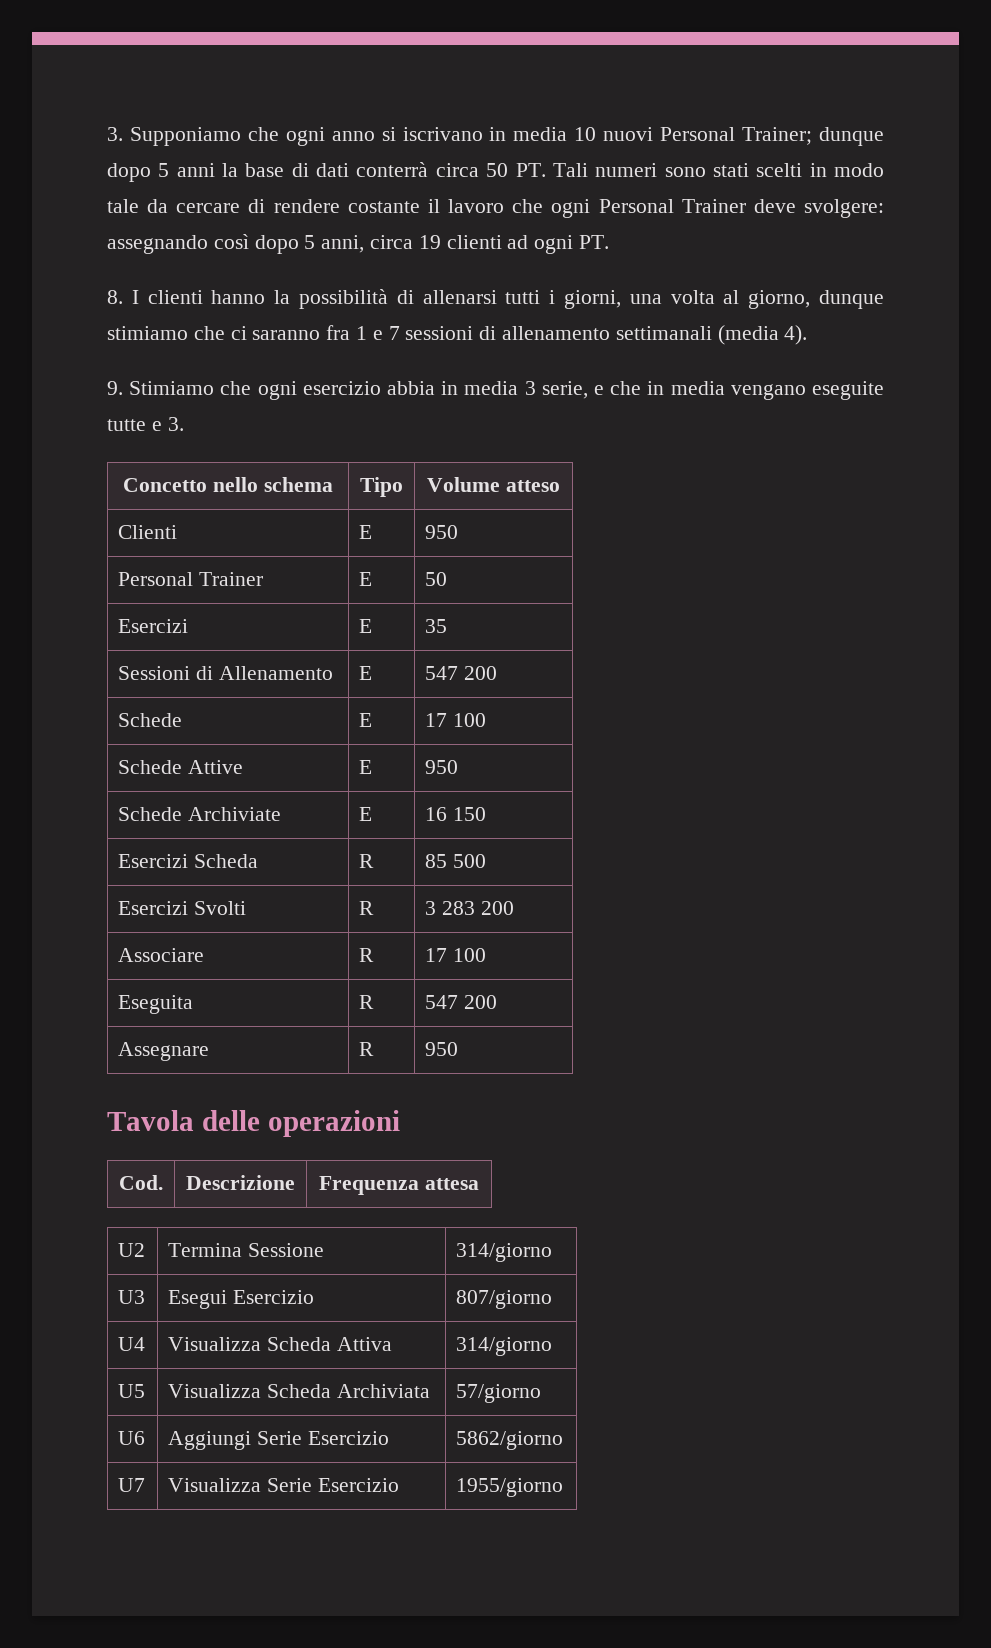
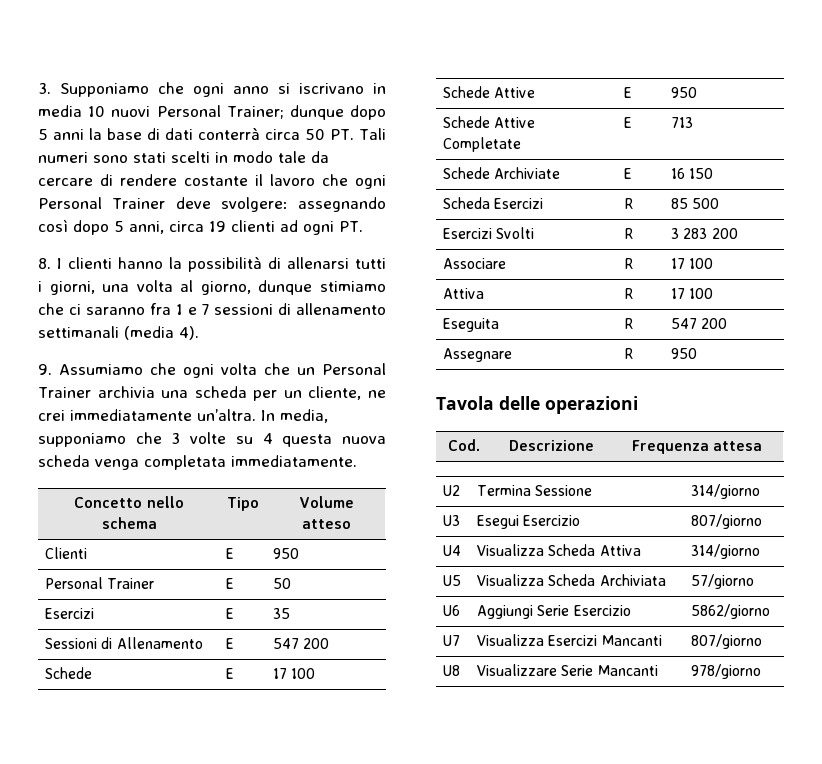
[129,381,884,400] [107,417,184,431] Stimiamo che ogni esercizio abbia in media 3 serie, e che in media vengano eseguite tutte e 3. -> [59,363,386,378] [38,386,387,401] [38,409,328,423] [38,432,387,447] [38,455,357,470] Assumiamo che ogni volta che un Personal Trainer archivia una scheda per un cliente, ne crei immediatamente un’altra. In media, supponiamo che 3 volte su 4 questa nuova scheda venga completata immediatamente.
(459, 767) none -> [443,116,536,128] [443,137,522,152] [624,117,633,128] [671,117,694,128] // Schede Attive Completate | E | 713
[118,854,258,868] Esercizi Scheda -> [443,197,544,209] Scheda Esercizi
(486, 955) none -> [443,288,485,299] [624,288,635,299] [671,288,714,299] // Attiva | R | 17 100
[266,1478,399,1492] [456,1478,564,1497] Serie Esercizio | 1955/giorno -> [548,635,662,646] [691,634,763,649] [443,665,461,676] [477,664,658,676] [691,664,762,679] Esercizi Mancanti | 807/giorno // U8 | Visualizzare Serie Mancanti | 978/giorno

